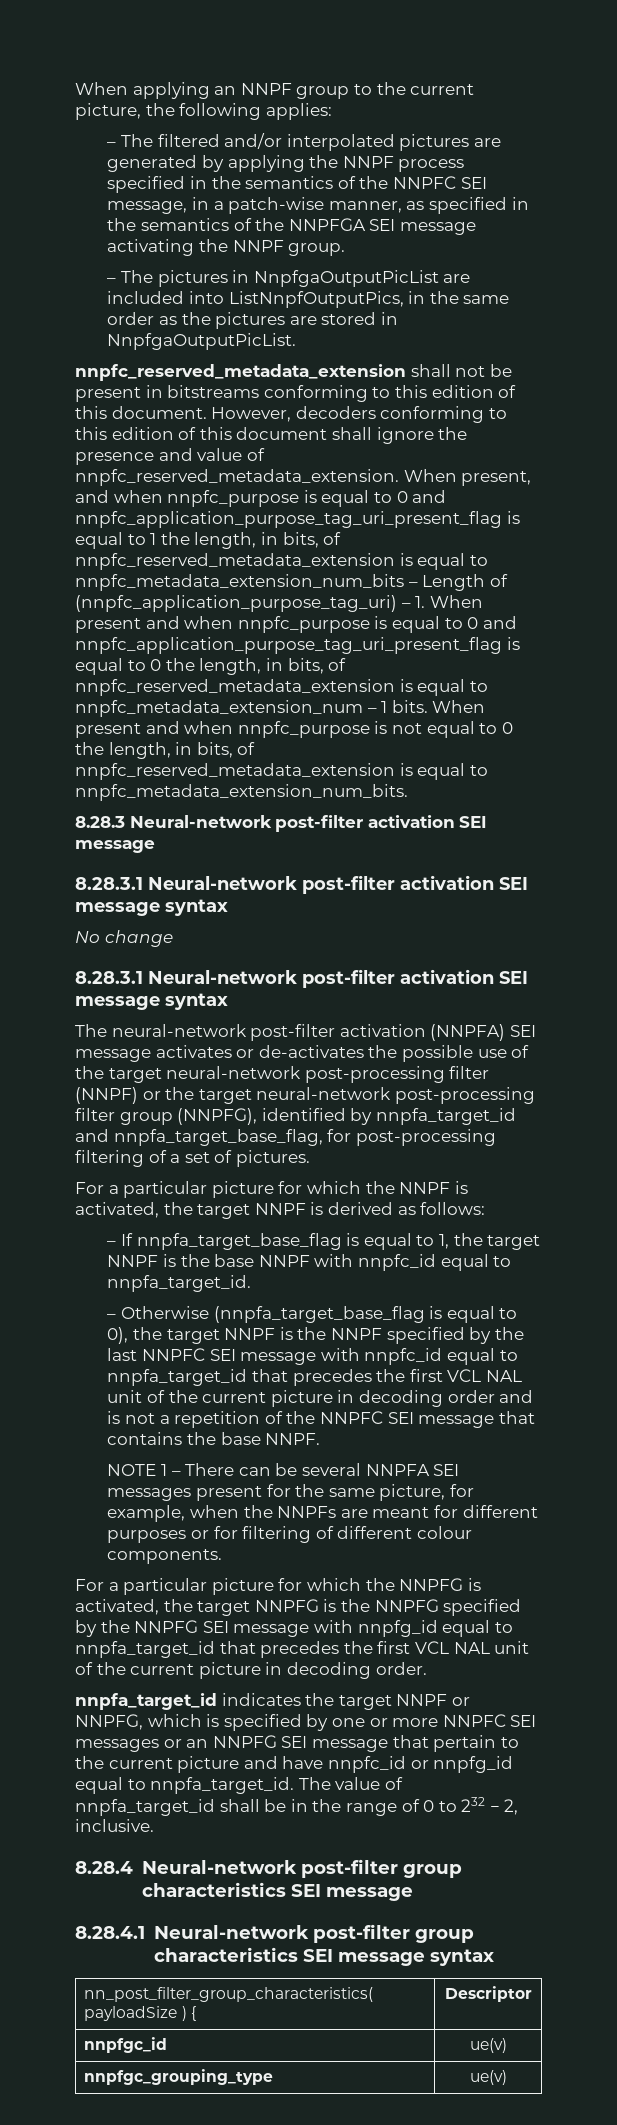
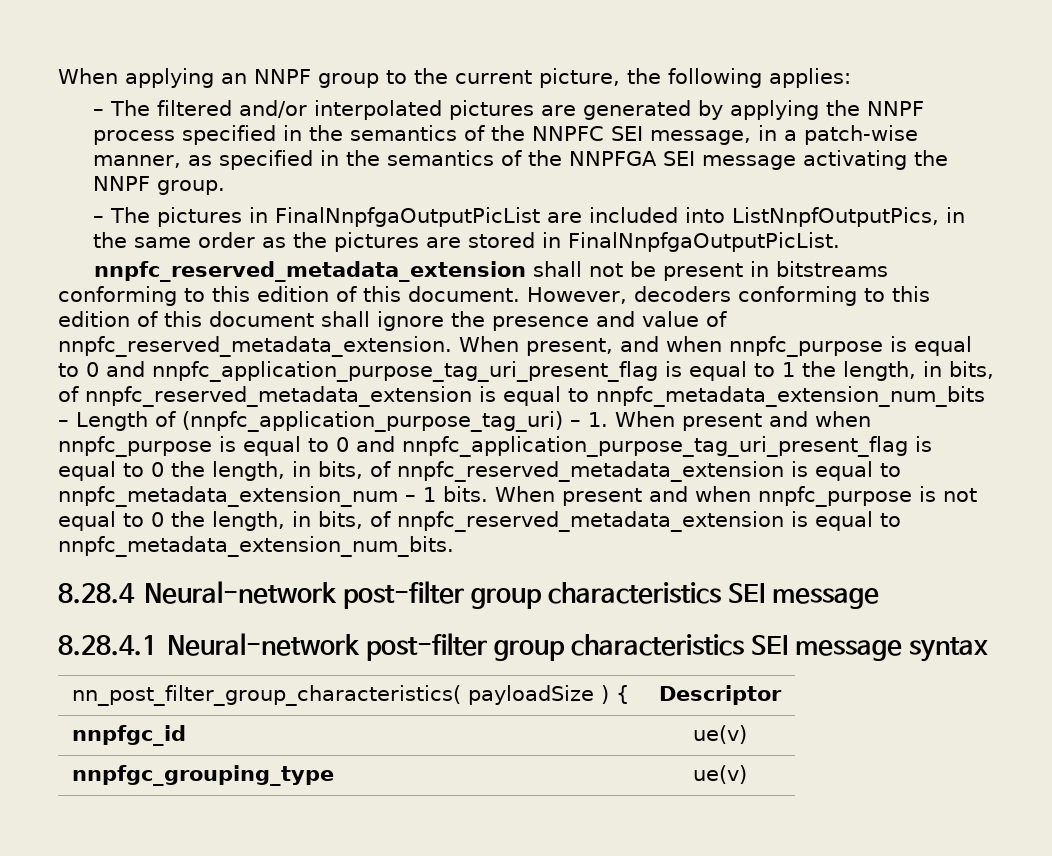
[253,270,439,287] NnpfgaOutputPicList -> [275,207,541,227] FinalNnpfgaOutputPicList
[107,333,297,350] NnpfgaOutputPicList. -> [568,232,841,252] FinalNnpfgaOutputPicList.
[75,815,488,832] [75,840,155,853] [75,875,528,894] [75,899,228,916] [75,930,173,947] [75,969,528,988] [75,993,228,1010] [75,1024,536,1041] [75,1045,530,1062] [75,1066,490,1083] [75,1087,535,1104] [75,1108,516,1125] [75,1129,496,1146] [75,1150,310,1167] [75,1181,468,1198] [75,1202,486,1219] [107,1233,541,1250] [107,1254,512,1271] [107,1275,252,1292] [107,1306,518,1323] [107,1327,524,1344] [107,1348,518,1365] [107,1369,522,1386] [107,1390,534,1407] [107,1411,535,1428] [107,1432,321,1445] [107,1463,460,1476] [107,1484,474,1501] [107,1505,538,1522] [107,1526,472,1543] [107,1549,223,1564] [75,1578,481,1595] [75,1599,522,1616] [75,1620,513,1637] [75,1641,530,1658] [75,1662,427,1679] [75,1693,470,1710] [75,1714,537,1731] [75,1735,519,1752] [75,1756,514,1773] [75,1777,403,1794] [75,1797,519,1816] [75,1819,154,1832] // 8.28.3 Neural-network post-filter activation SEI message // 8.28.3.1 Neural-network post-filter activation SEI message syntax // No change // 8.28.3.1 Neural-network post-filter activation SEI message syntax // The neural-network post-filter activation (NNPFA) SEI message activates or de-activates the possible use of the target neural-network post-processing filter (NNPF) or the target neural-network post-processing filter group (NNPFG), identified by nnpfa_target_id and nnpfa_target_base_flag, for post-processing filtering of a set of pictures. // For a particular picture for which the NNPF is activated, the target NNPF is derived as follows: // – If nnpfa_target_base_flag is equal to 1, the target NNPF is the base NNPF with nnpfc_id equal to nnpfa_target_id. // – Otherwise (nnpfa_target_base_flag is equal to 0), the target NNPF is the NNPF specified by the last NNPFC SEI message with nnpfc_id equal to nnpfa_target_id that precedes the first VCL NAL unit of the current picture in decoding order and is not a repetition of the NNPFC SEI message that contains the base NNPF. // NOTE 1 – There can be several NNPFA SEI messages present for the same picture, for example, when the NNPFs are meant for different purposes or for filtering of different colour components. // For a particular picture for which the NNPFG is activated, the target NNPFG is the NNPFG specified by the NNPFG SEI message with nnpfg_id equal to nnpfa_target_id that precedes the first VCL NAL unit of the current picture in decoding order. // nnpfa_target_id indicates the target NNPF or NNPFG, which is specified by one or more NNPFC SEI messages or an NNPFG SEI message that pertain to the current picture and have nnpfc_id or nnpfg_id equal to nnpfa_target_id. The value of nnpfa_target_id shall be in the range of 0 to 232 − 2, inclusive. -> (454, 546) none

